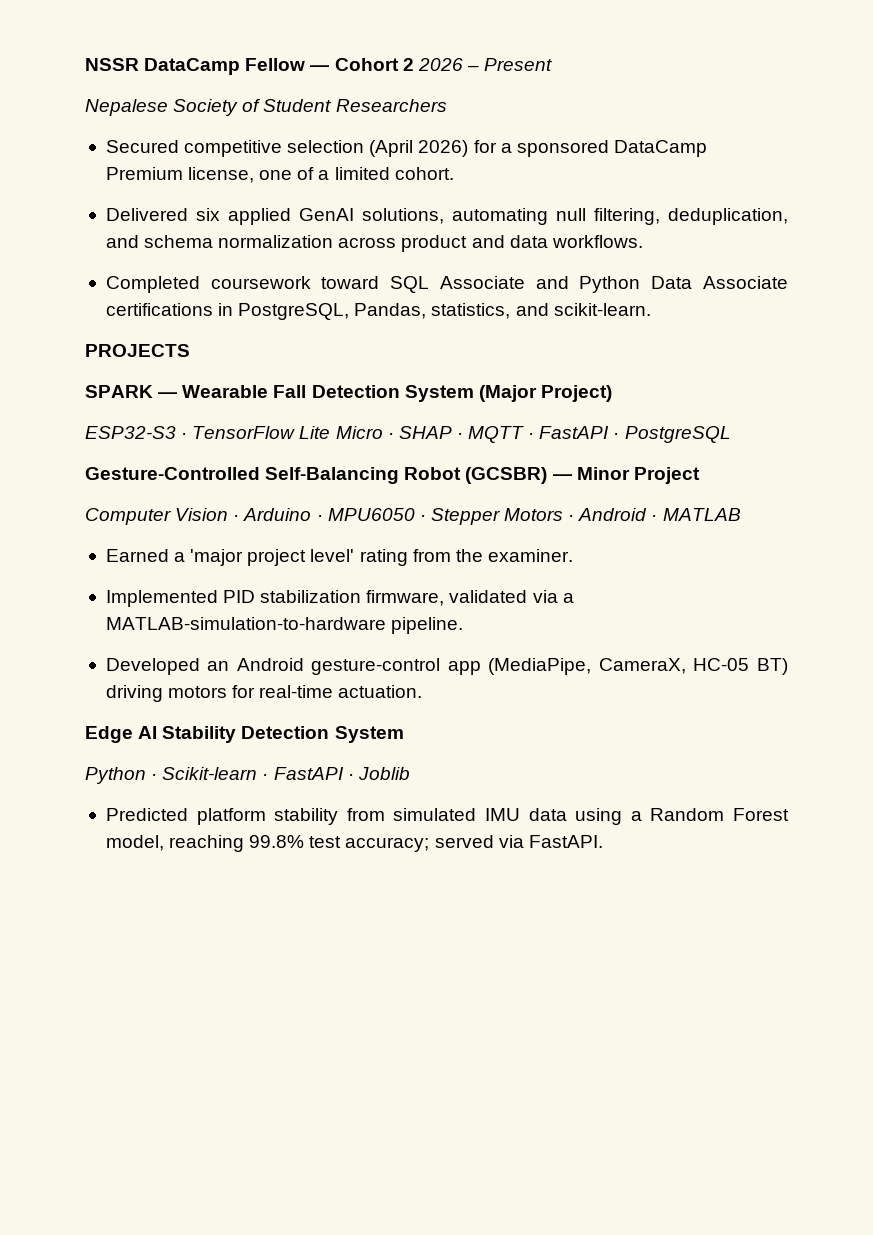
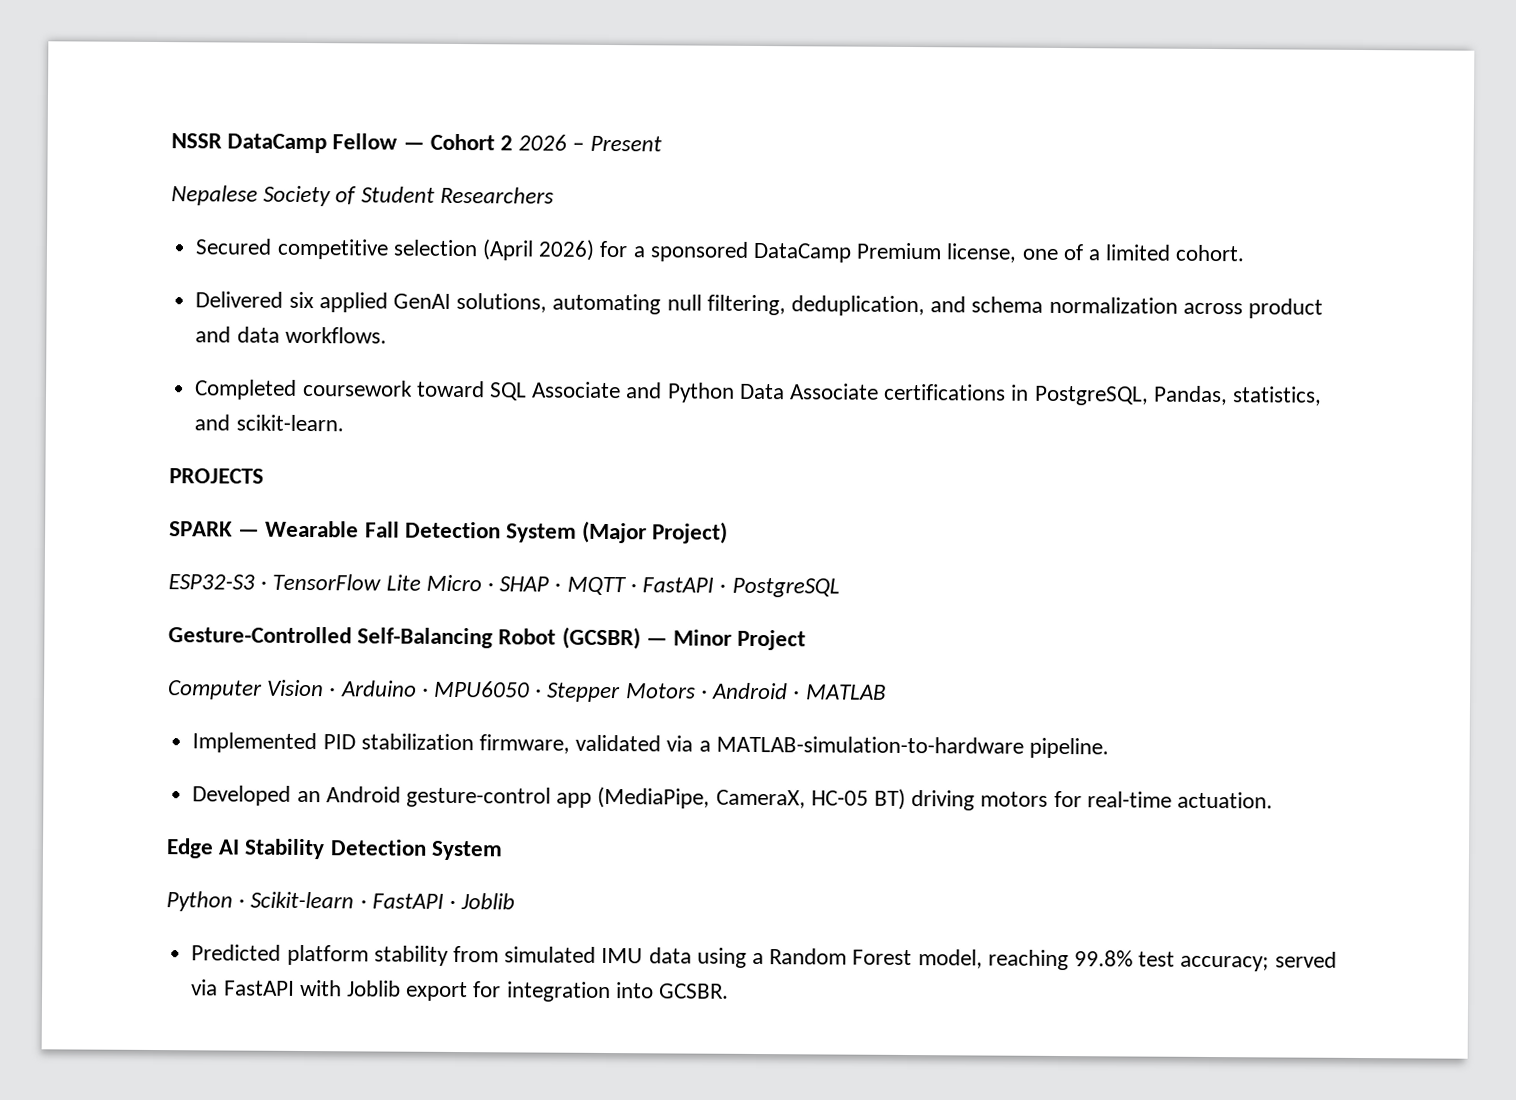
[105,549,573,566] // Earned a 'major project level' rating from the examiner. -> (887, 692) none
[528,835,603,848] FastAPI. -> [223,979,729,1003] FastAPI with Joblib export for integration into GCSBR.

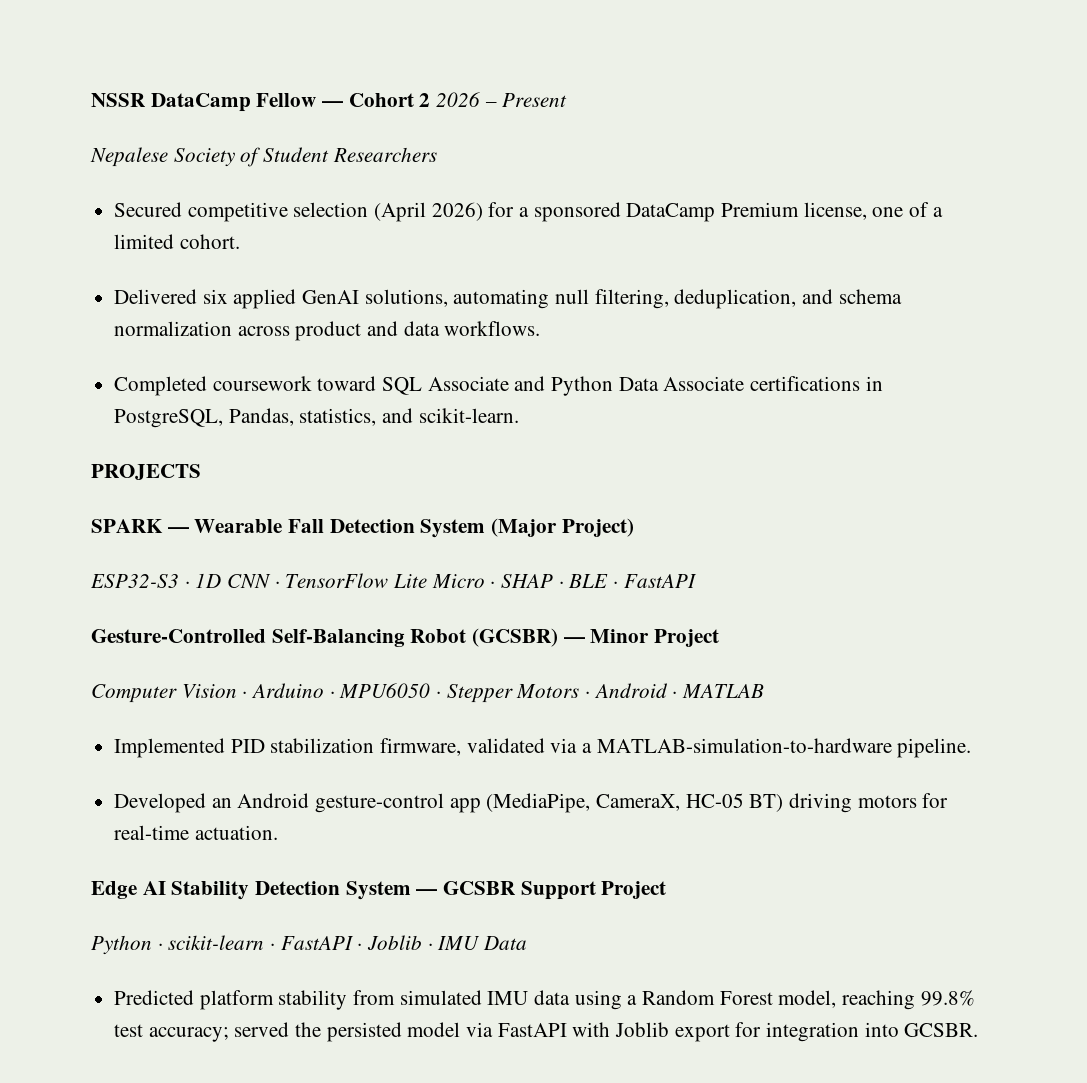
(268, 585) none -> [195,573,280,588] 1D CNN ·
[566,576,840,598] MQTT · FastAPI · PostgreSQL -> [568,574,697,588] BLE · FastAPI
(503, 850) none -> [416,881,667,900] — GCSBR Support Project
[250,891,355,909] Scikit-learn -> [168,935,265,950] scikit-learn
(516, 901) none -> [427,936,528,950] · IMU Data
(1337, 959) none -> [295,1022,461,1042] the persisted model

